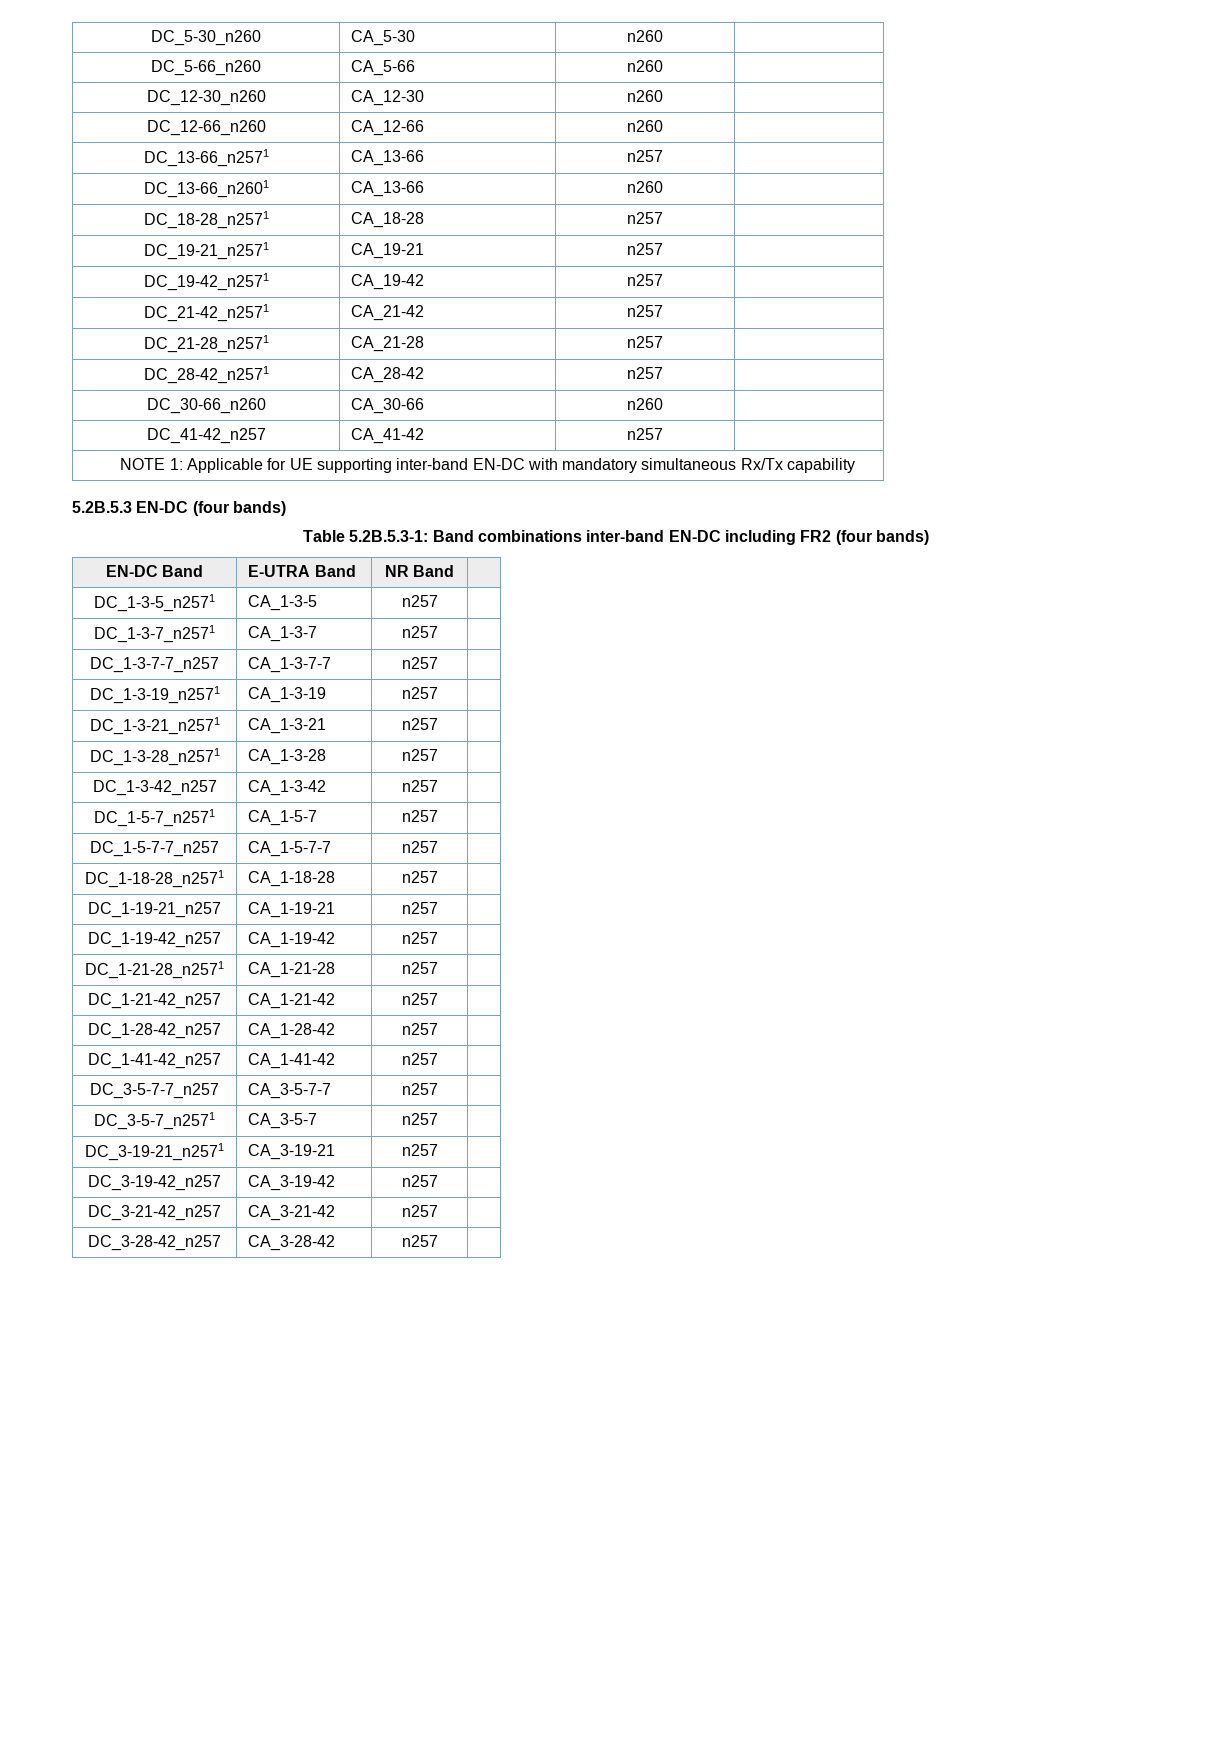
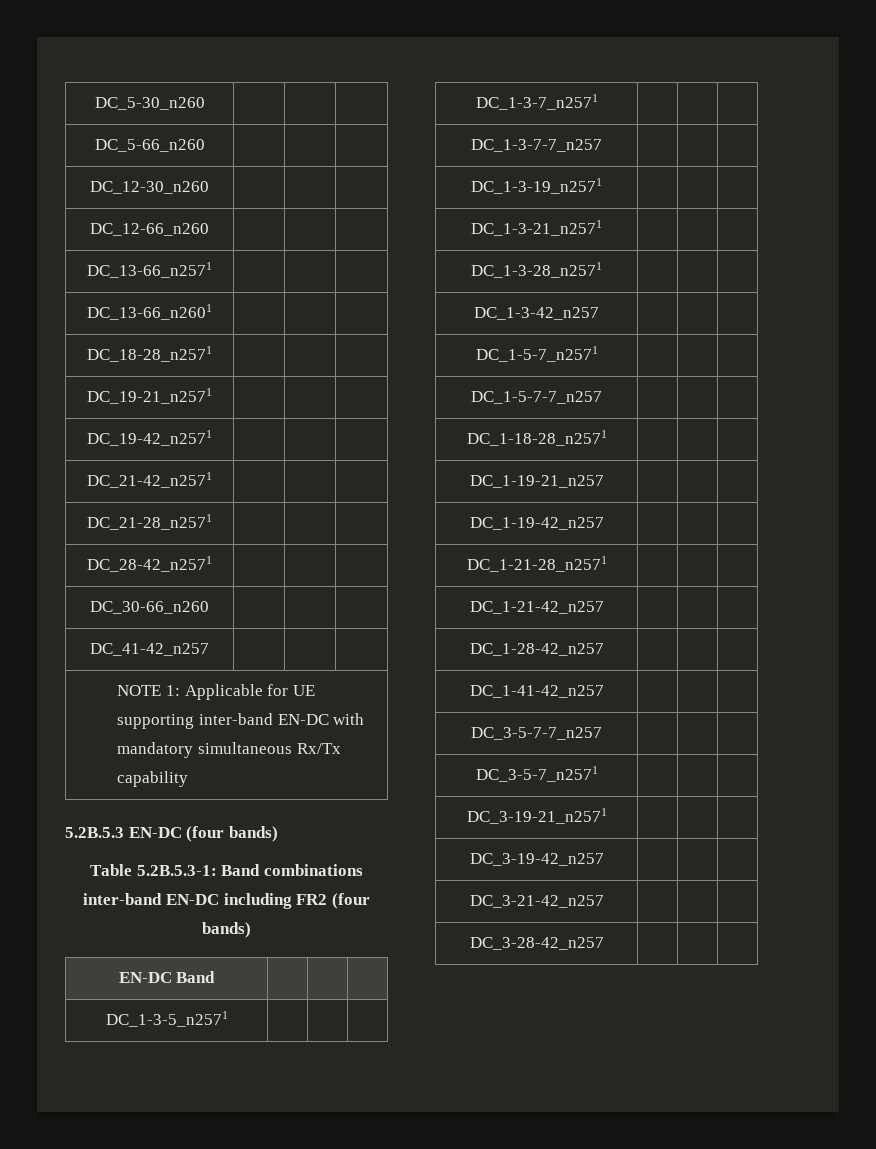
[351,30,416,46] [627,30,664,42] CA_5-30 | n260 -> (205, 103) |
[351,60,416,76] [627,60,664,72] CA_5-66 | n260 -> (205, 145) |
[351,90,425,106] [627,90,664,102] CA_12-30 | n260 -> (209, 187) |
[351,120,425,136] [627,120,664,132] CA_12-66 | n260 -> (209, 229) |
[351,150,425,166] [627,150,664,162] CA_13-66 | n257 -> (212, 270) |
[351,181,425,197] [627,181,664,193] CA_13-66 | n260 -> (212, 312) |
[351,212,425,228] [627,212,664,224] CA_18-28 | n257 -> (212, 354) |
[351,243,425,259] [627,243,664,255] CA_19-21 | n257 -> (212, 396) |
[351,274,425,290] [627,274,664,286] CA_19-42 | n257 -> (212, 438) |
[351,305,425,321] [627,305,664,317] CA_21-42 | n257 -> (212, 480) |
[351,336,425,352] [627,336,664,348] CA_21-28 | n257 -> (212, 522) |
[351,367,425,383] [627,367,664,379] CA_28-42 | n257 -> (212, 564) |
[351,398,425,414] [627,398,664,410] CA_30-66 | n260 -> (209, 607) |
[351,428,425,444] [627,428,664,440] CA_41-42 | n257 -> (209, 649) |
[248,565,356,577] [384,565,455,577] E-UTRA Band | NR Band -> (216, 977) |
[248,595,318,611] [401,595,438,607] CA_1-3-5 | n257 -> (228, 1019) |
[248,626,318,642] [401,626,438,638] CA_1-3-7 | n257 -> (598, 102) |
[248,657,332,673] [401,657,438,669] CA_1-3-7-7 | n257 -> (602, 145) |
[248,687,327,703] [401,687,438,699] CA_1-3-19 | n257 -> (602, 186) |
[248,718,327,734] [401,718,438,730] CA_1-3-21 | n257 -> (602, 228) |
[248,749,327,765] [401,749,438,761] CA_1-3-28 | n257 -> (602, 270) |
[248,780,327,796] [401,780,438,792] CA_1-3-42 | n257 -> (599, 313) |
[248,810,318,826] [401,810,438,822] CA_1-5-7 | n257 -> (598, 354) |
[248,841,332,857] [401,841,438,853] CA_1-5-7-7 | n257 -> (602, 397) |
[248,871,336,887] [401,871,438,883] CA_1-18-28 | n257 -> (607, 438) |
[248,902,336,918] [401,902,438,914] CA_1-19-21 | n257 -> (604, 481) |
[248,932,336,948] [401,932,438,944] CA_1-19-42 | n257 -> (604, 523) |
[248,962,336,978] [401,962,438,974] CA_1-21-28 | n257 -> (607, 564) |
[248,993,336,1009] [401,993,438,1005] CA_1-21-42 | n257 -> (604, 607) |
[248,1023,336,1039] [401,1023,438,1035] CA_1-28-42 | n257 -> (604, 649) |
[248,1053,336,1069] [401,1053,438,1065] CA_1-41-42 | n257 -> (604, 691) |
[248,1083,332,1099] [401,1083,438,1095] CA_3-5-7-7 | n257 -> (602, 733) |
[248,1113,318,1129] [401,1113,438,1125] CA_3-5-7 | n257 -> (598, 774) |
[248,1144,336,1160] [401,1144,438,1156] CA_3-19-21 | n257 -> (607, 816) |
[248,1175,336,1191] [401,1175,438,1187] CA_3-19-42 | n257 -> (604, 859) |
[248,1205,336,1221] [401,1205,438,1217] CA_3-21-42 | n257 -> (604, 901) |
[248,1235,336,1251] [401,1235,438,1247] CA_3-28-42 | n257 -> (604, 943) |

